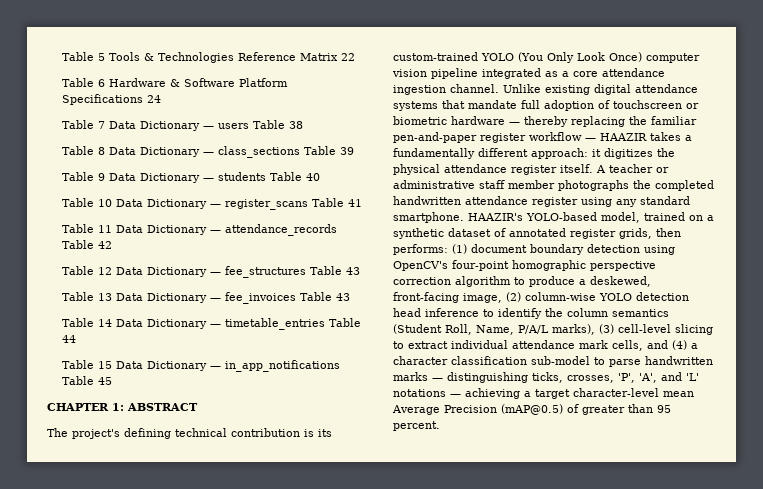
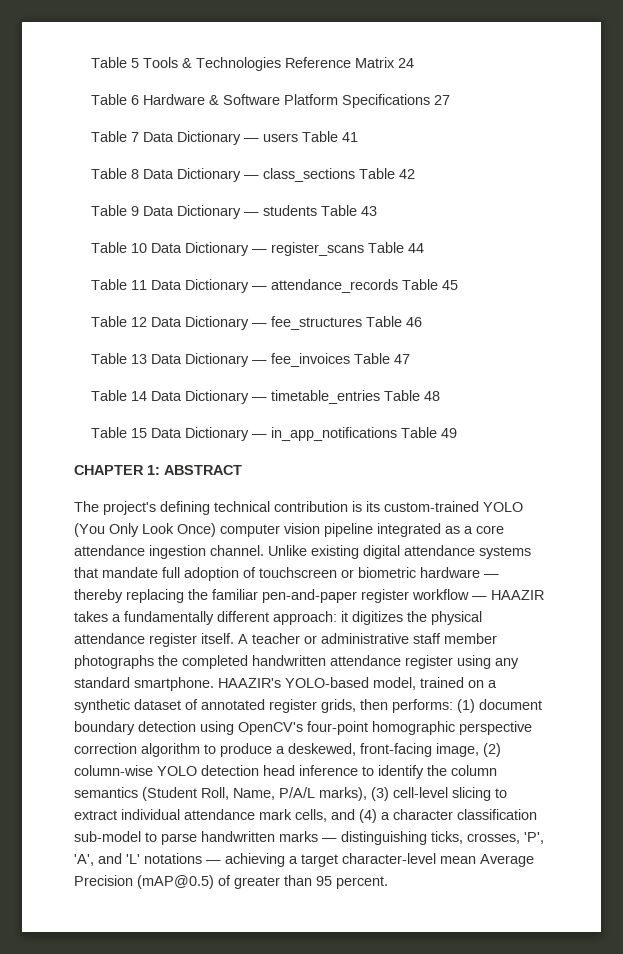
[340,53,355,61] 22 -> [398,58,415,68] 24
[146,95,161,103] 24 -> [434,95,451,105] 27
[288,121,303,129] 38 -> [342,132,359,142] 41
[339,147,354,155] 39 -> [399,169,416,179] 42
[305,173,320,181] 40 -> [361,206,378,216] 43
[347,199,362,207] 41 -> [408,243,425,253] 44
[97,241,112,249] 42 -> [442,280,459,290] 45
[345,267,360,275] 43 -> [406,317,423,327] 46
[335,293,350,301] 43 -> [394,354,411,364] 47
[61,335,76,343] 44 -> [424,391,441,401] 48
[97,377,112,385] 45 -> [441,428,458,438] 49

